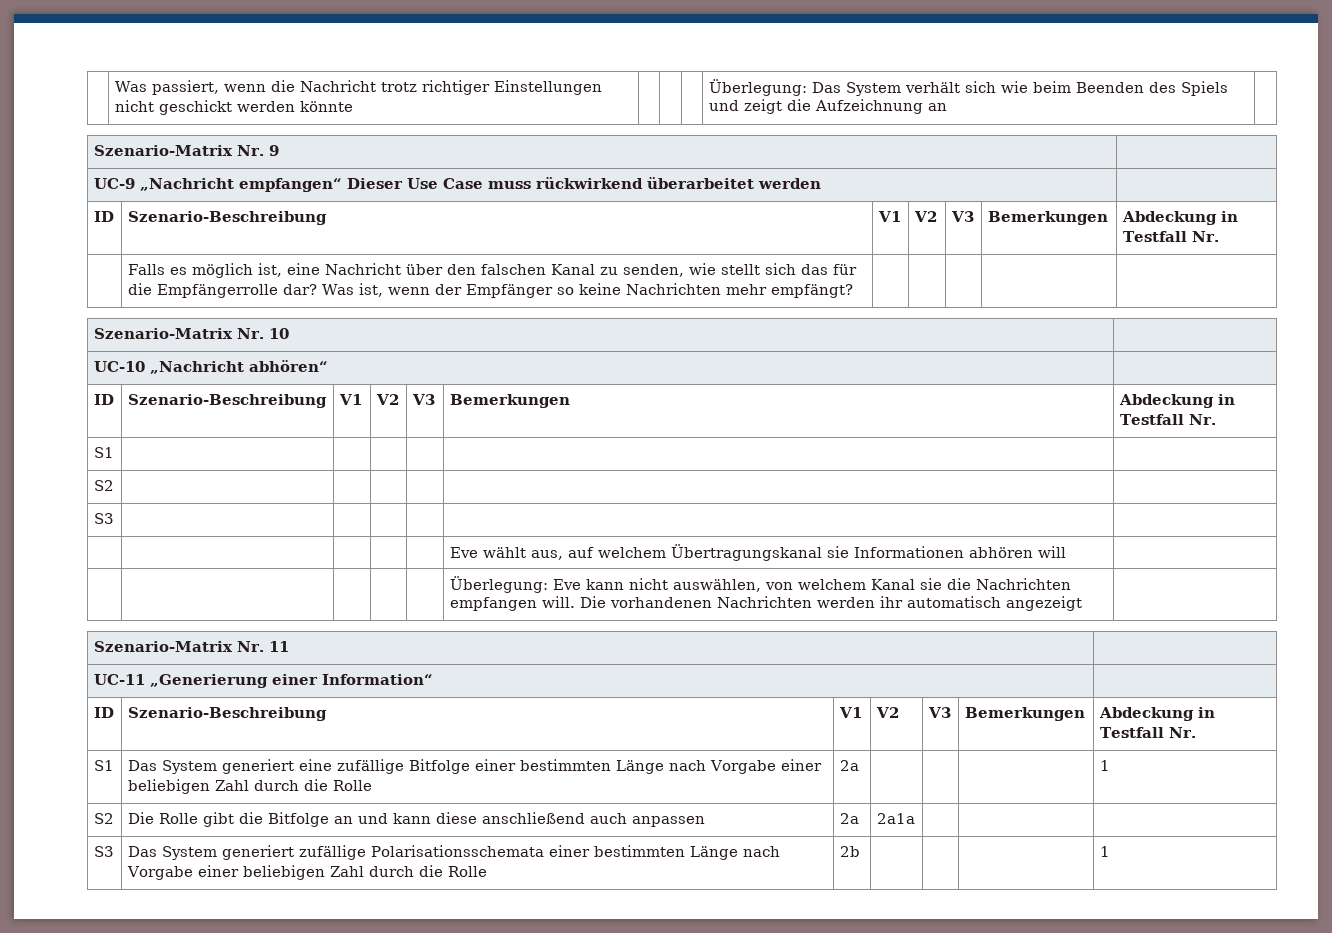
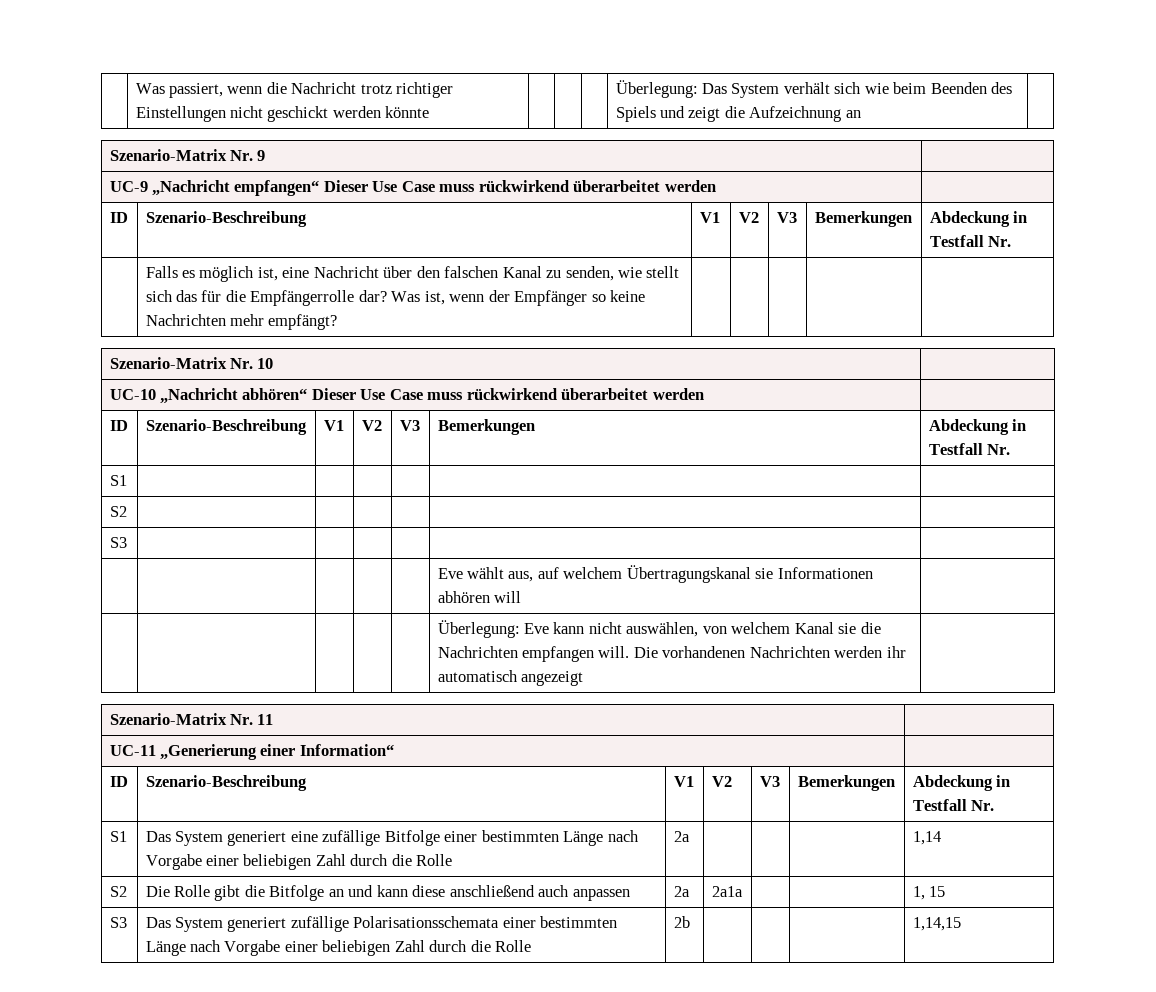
(328, 366) none -> [311,388,704,400] Dieser Use Case muss rückwirkend überarbeitet werden
[1099,760,1110,771] 1 -> [912,831,941,845] 1,14
(915, 818) none -> [912,886,946,900] 1, 15
[1099,846,1110,857] 1 -> [912,917,961,931] 1,14,15

